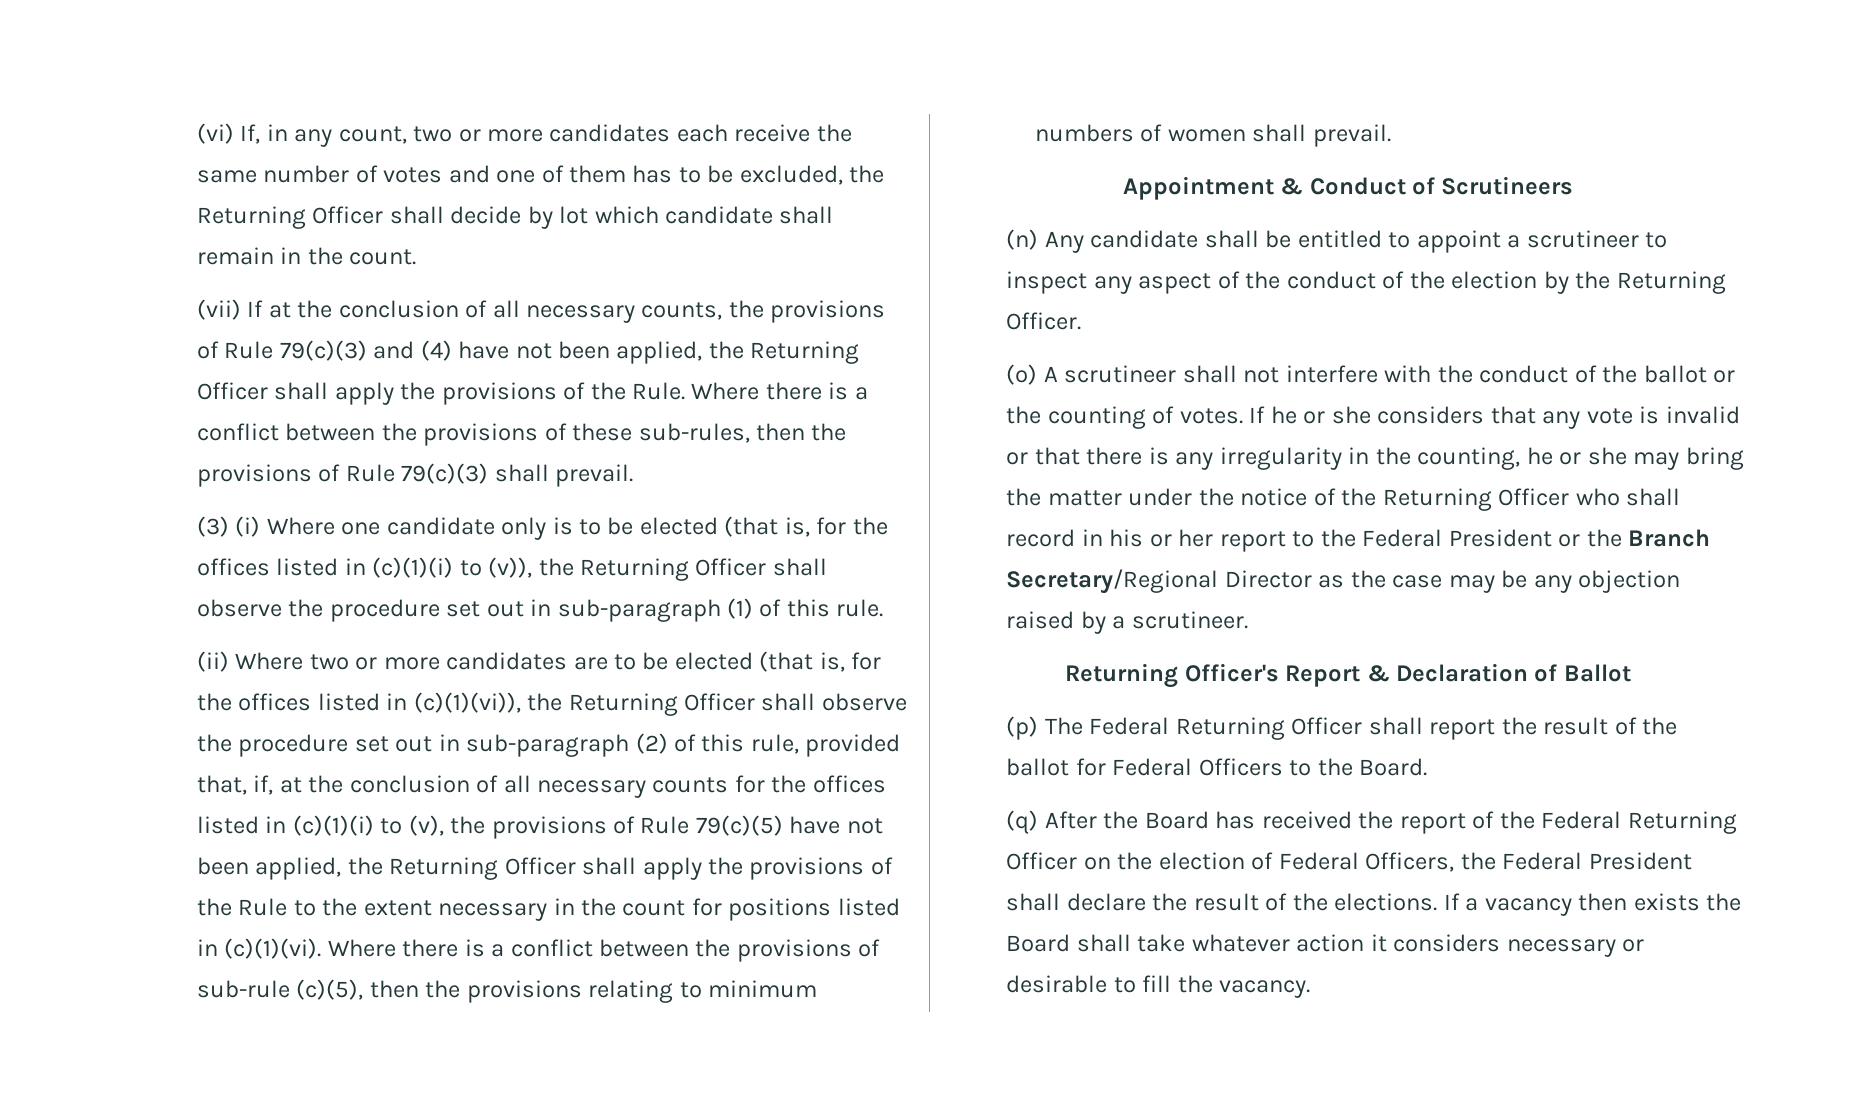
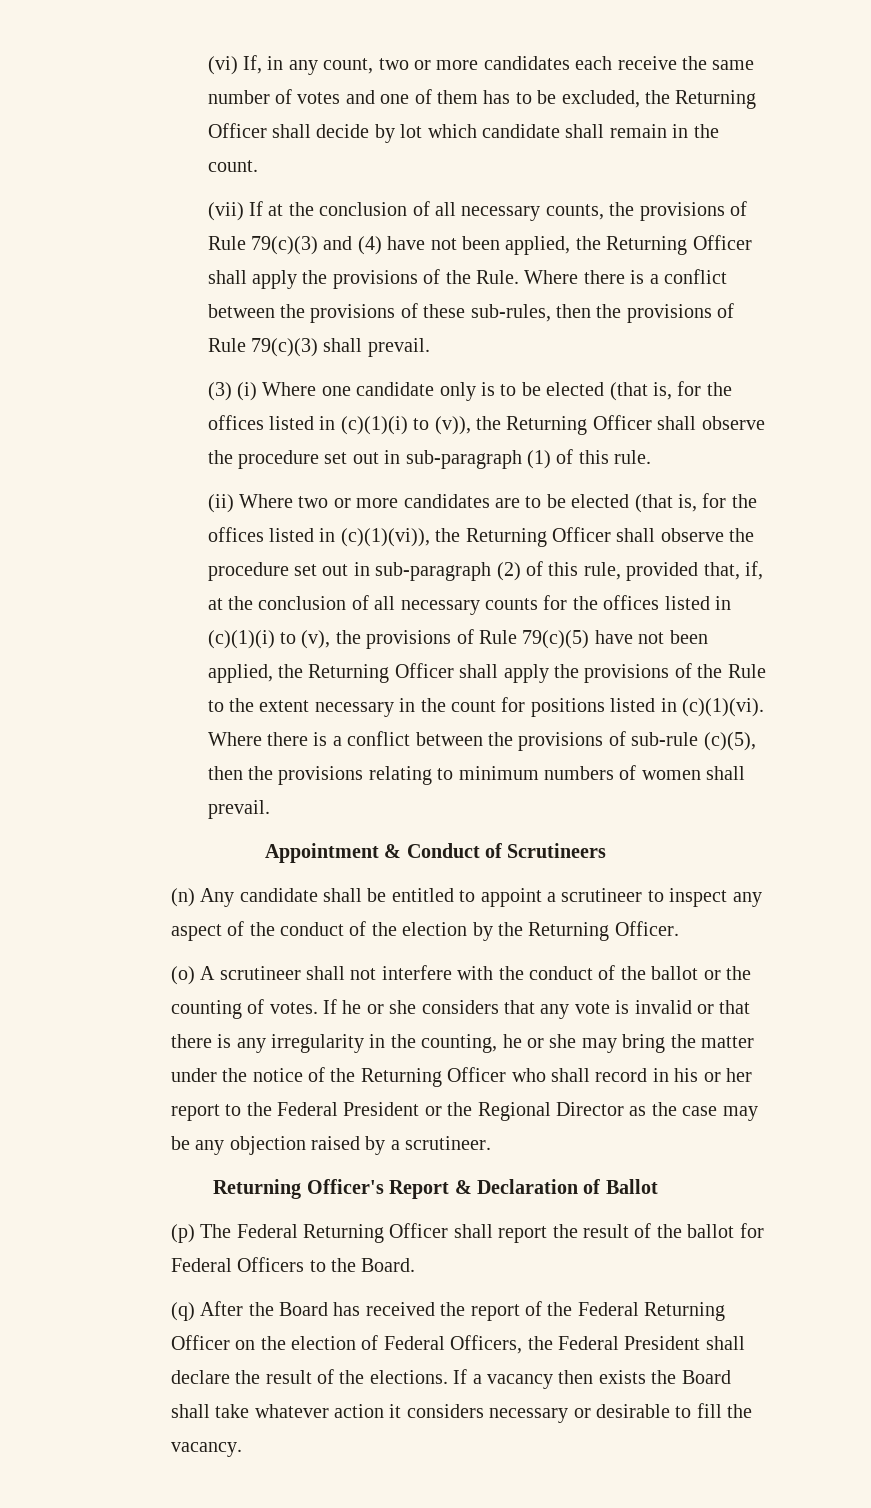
[1628,529,1711,547] [1006,569,1219,594] Branch Secretary/Regional -> [477,1102,551,1121] Regional

